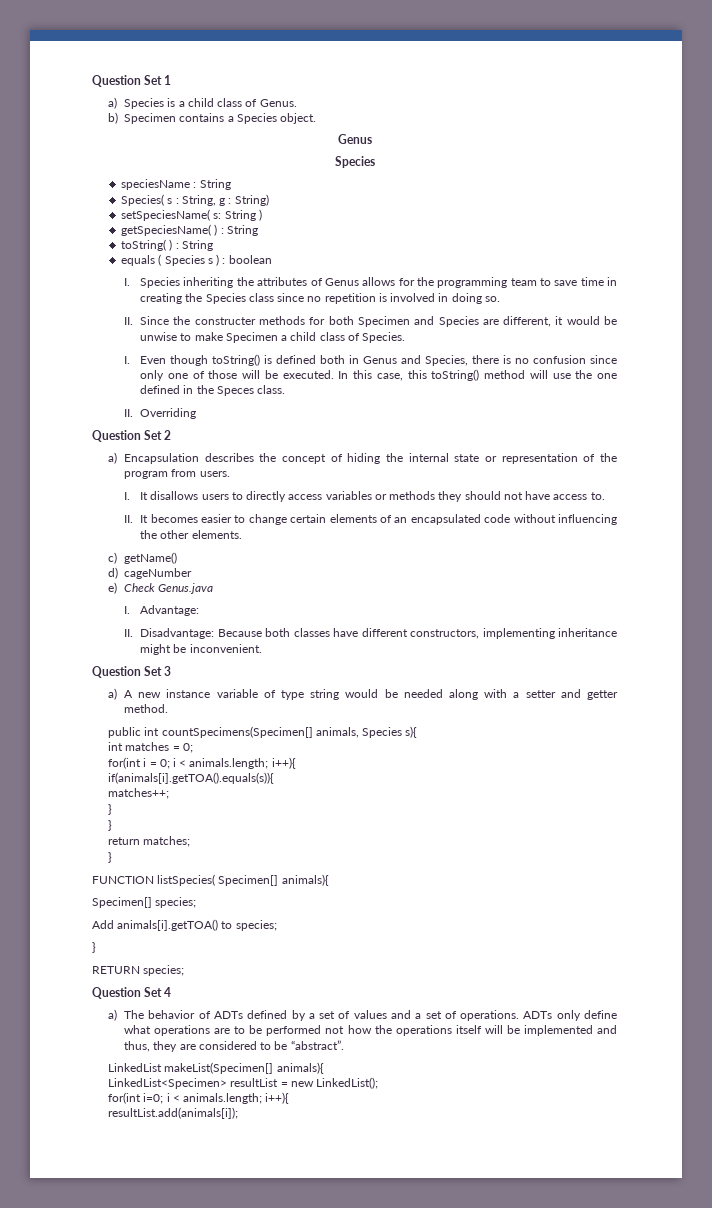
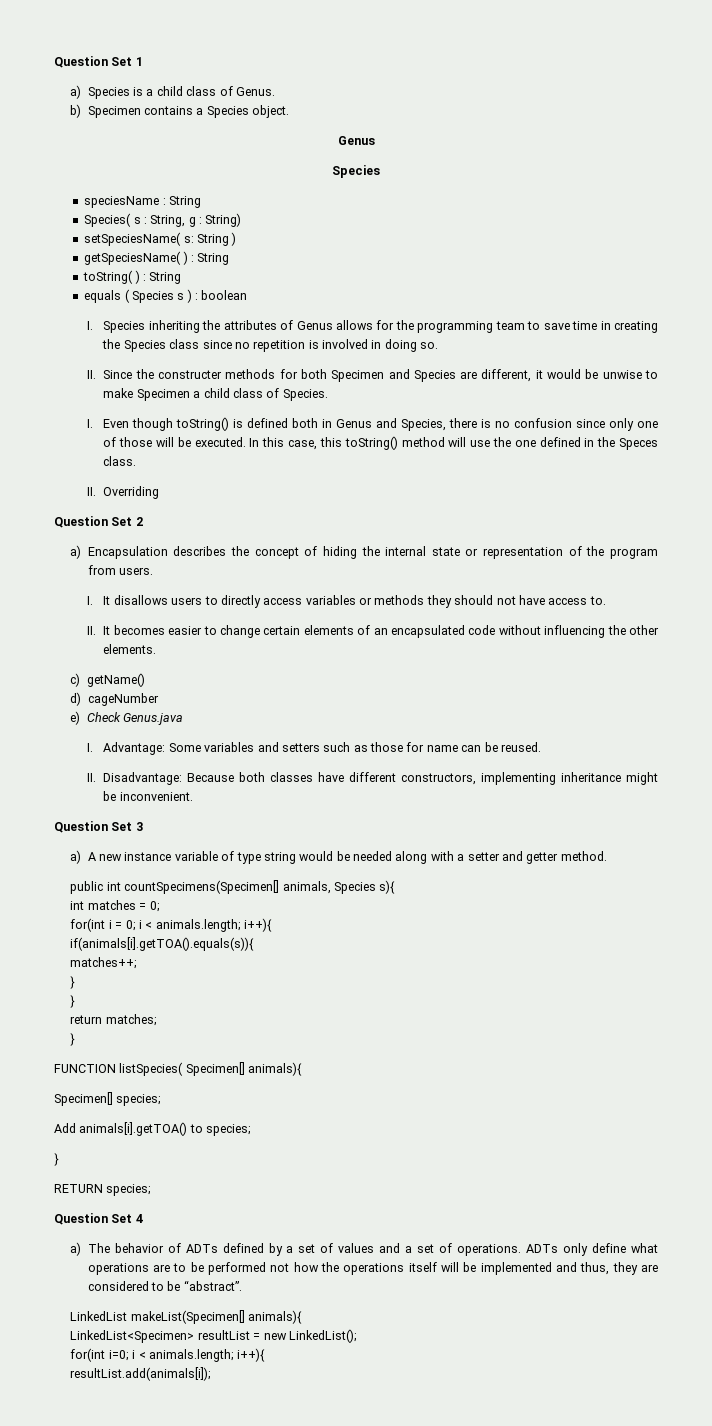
(200, 610) none -> [168,742,541,752] Some variables and setters such as those for name can be reused.

